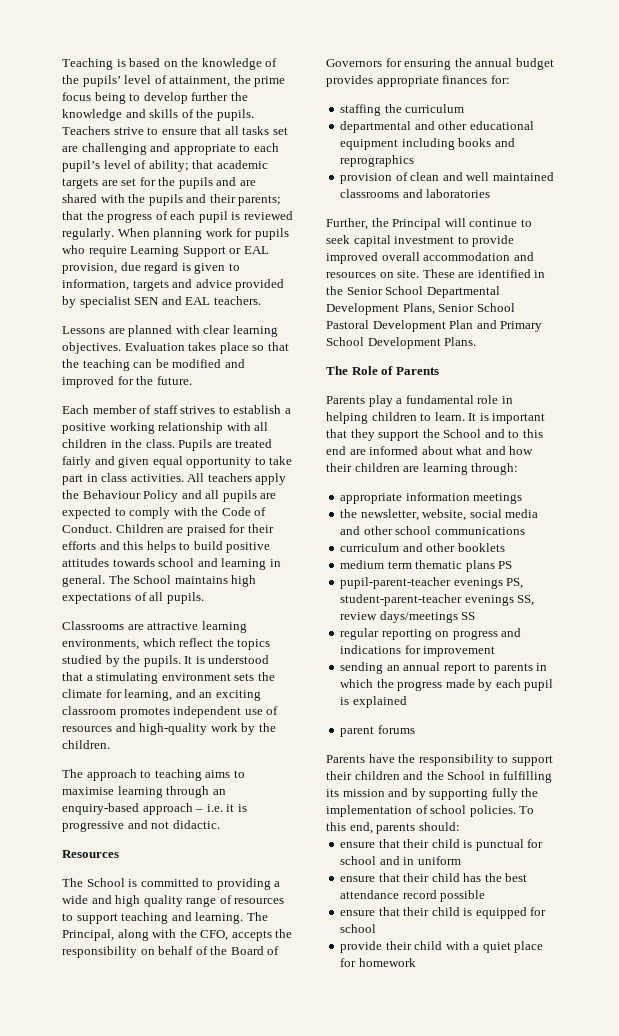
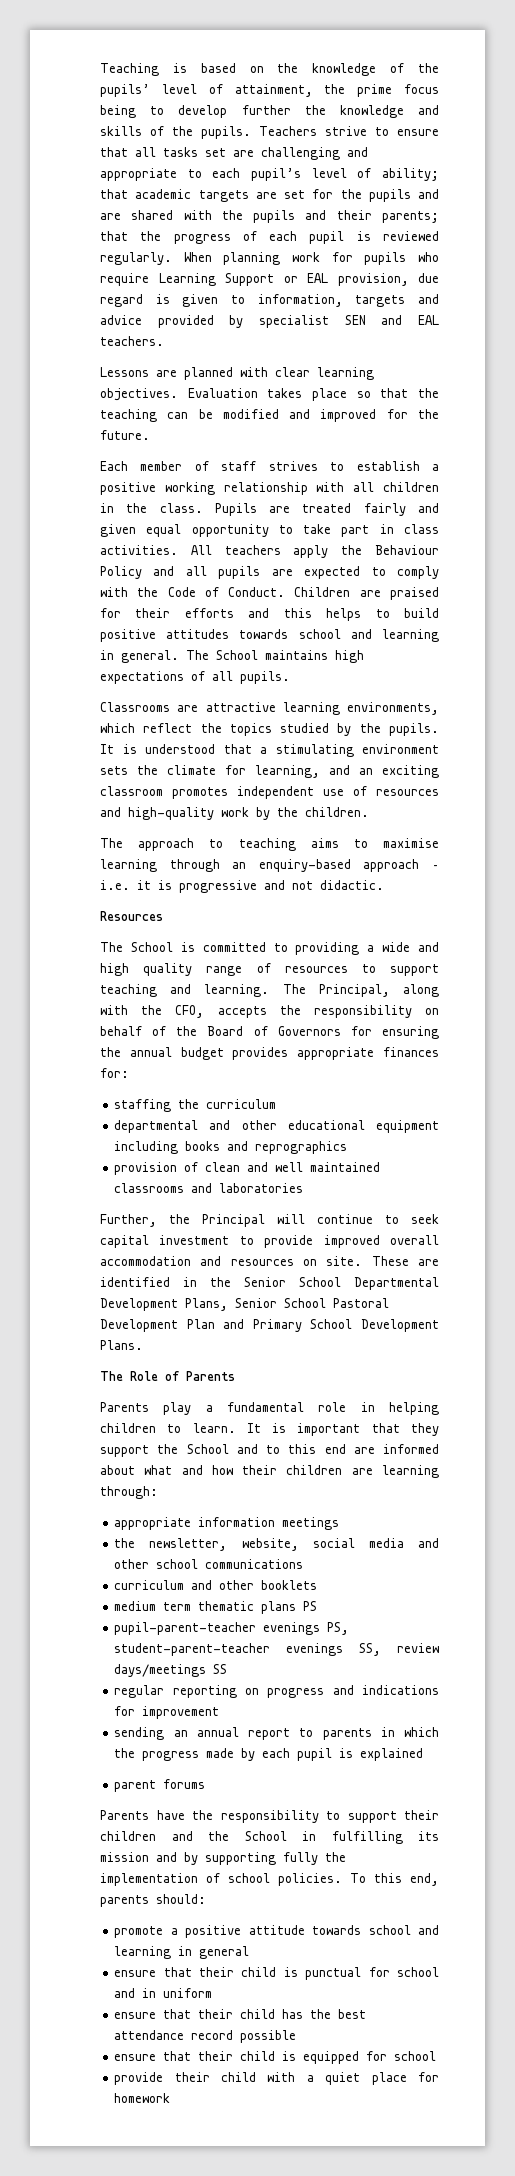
(460, 826) none -> [114,1925,439,1938] [114,1946,250,1959] // promote a positive attitude towards school and learning in general

